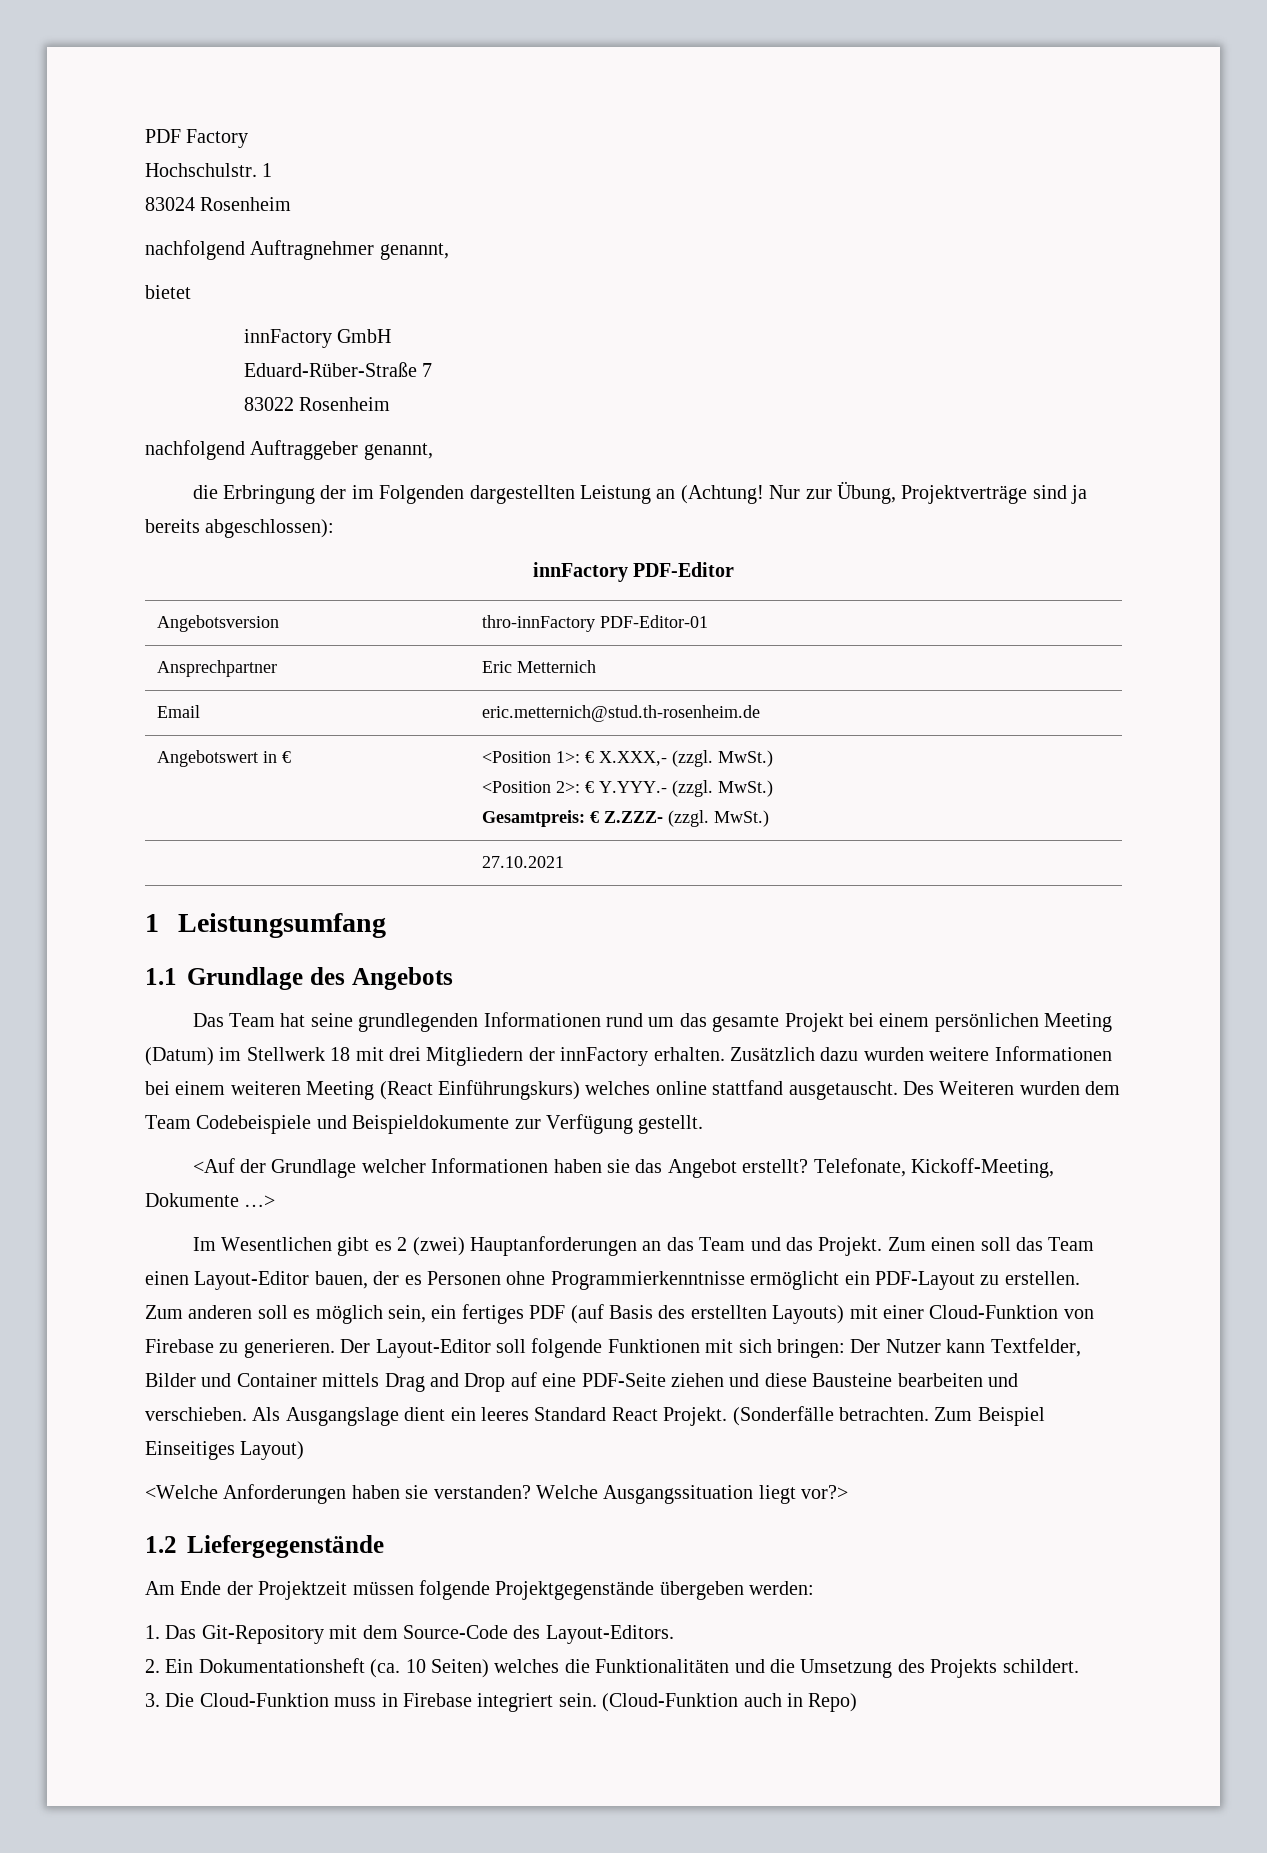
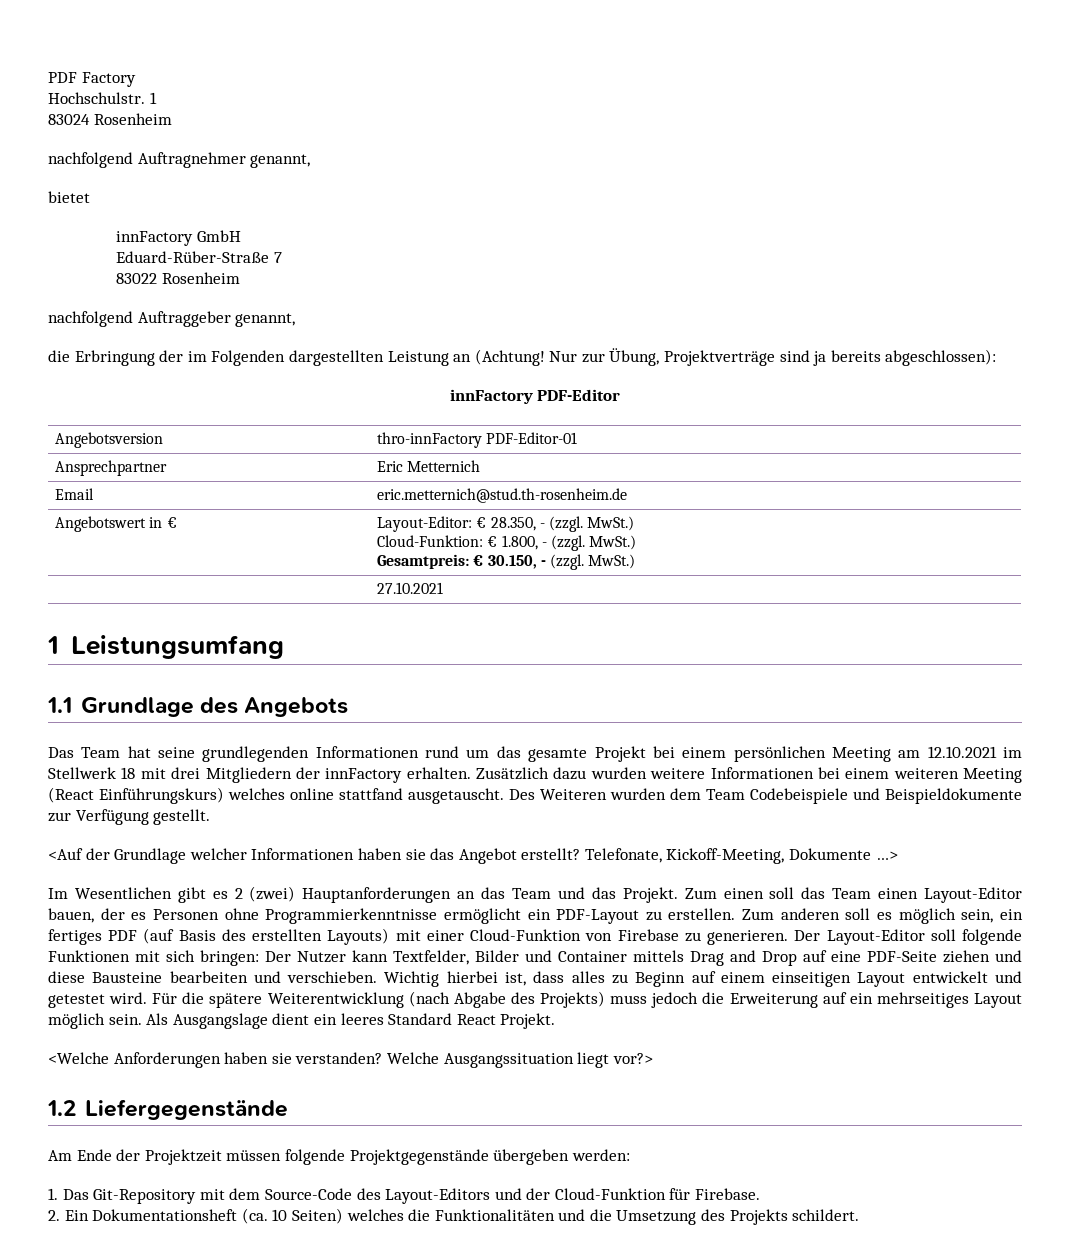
[481,750,773,767] [481,781,667,793] <Position 1>: € X.XXX,- (zzgl. MwSt.) // <Position 2>: € Y.YYY.- -> [377,516,635,532] [377,535,547,550] Layout-Editor: € 28.350, - (zzgl. MwSt.) // Cloud-Funktion: € 1.800, -
[603,811,663,823] Z.ZZZ- -> [487,555,546,569] 30.150, -
[145,1047,214,1066] (Datum) -> [898,746,997,758] am 12.10.2021
(247, 1414) none -> [384,971,1022,987] [48,991,1023,1008] [48,1013,142,1029] Wichtig hierbei ist, dass alles zu Beginn auf einem einseitigen Layout entwickelt und getestet wird. Für die spätere Weiterentwicklung (nach Abgabe des Projekts) muss jedoch die Erweiterung auf ein mehrseitiges Layout möglich sein.
[732,1406,1045,1426] [145,1441,305,1460] (Sonderfälle betrachten. Zum Beispiel Einseitiges Layout) -> (556, 1021) none
[545,1625,674,1644] Layout-Editors. -> [385,1188,761,1204] Layout-Editors und der Cloud-Funktion für Firebase.
[145,1693,858,1712] // 3. Die Cloud-Funktion muss in Firebase integriert sein. (Cloud-Funktion auch in Repo) -> (860, 1215) none

